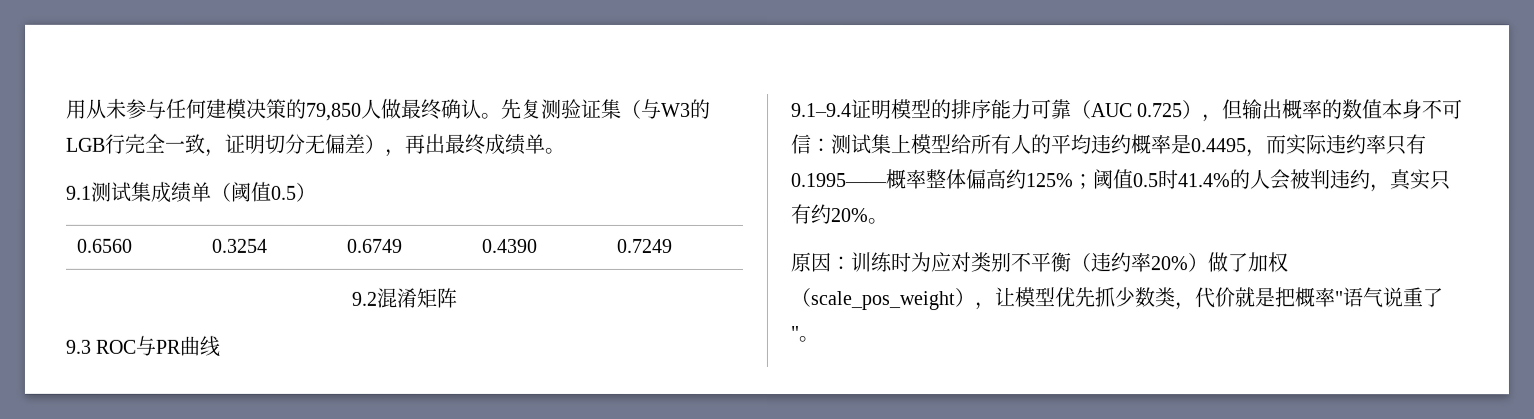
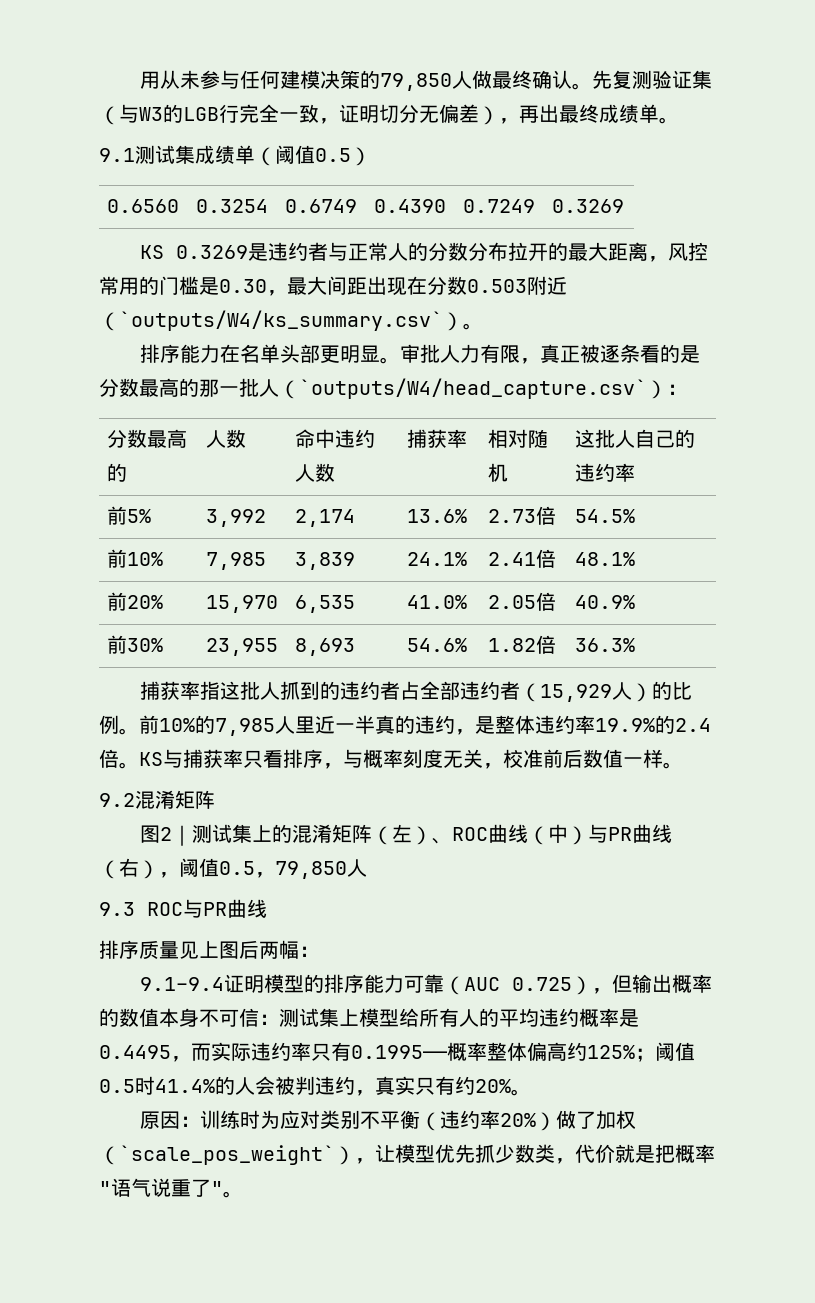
[351,287,457,308] // 9.2混淆矩阵 -> [552,199,625,213] [140,242,709,262] [99,276,567,296] [99,310,483,331] [140,344,701,364] [99,378,687,399] [107,429,188,448] [107,463,128,482] [206,429,247,448] [295,429,376,448] [295,463,336,482] [407,429,468,448] [488,429,549,448] [488,463,509,482] [575,429,696,448] [575,463,636,482] [107,506,152,525] [206,509,267,527] [295,509,356,527] [407,509,468,523] [488,506,557,525] [575,509,636,523] [107,549,164,568] [206,552,267,570] [295,552,356,570] [407,552,468,566] [488,549,557,568] [575,552,636,566] [107,592,164,611] [206,595,279,613] [295,595,356,613] [407,595,468,609] [488,592,557,611] [575,595,636,609] [107,635,164,654] [206,638,279,656] [295,638,356,656] [407,638,468,652] [488,635,557,654] [575,638,636,652] [140,681,693,702] [99,715,711,736] [99,749,683,769] [99,790,215,809] [140,824,673,846] [99,858,367,879] | 0.3269 // KS 0.3269是违约者与正常人的分数分布拉开的最大距离，风控常用的门槛是0.30，最大间距出现在分数0.503附近（`outputs/W4/ks_summary.csv`）。 // 排序能力在名单头部更明显。审批人力有限，真正被逐条看的是分数最高的那一批人（`outputs/W4/head_capture.csv`）： // 分数最高的 | 人数 | 命中违约人数 | 捕获率 | 相对随机 | 这批人自己的违约率 // 前5% | 3,992 | 2,174 | 13.6% | 2.73倍 | 54.5% // 前10% | 7,985 | 3,839 | 24.1% | 2.41倍 | 48.1% // 前20% | 15,970 | 6,535 | 41.0% | 2.05倍 | 40.9% // 前30% | 23,955 | 8,693 | 54.6% | 1.82倍 | 36.3% // 捕获率指这批人抓到的违约者占全部违约者（15,929人）的比例。前10%的7,985人里近一半真的违约，是整体违约率19.9%的2.4倍。KS与捕获率只看排序，与概率刻度无关，校准前后数值一样。 // 9.2混淆矩阵 // 图2｜测试集上的混淆矩阵（左）、ROC曲线（中）与PR曲线（右），阈值0.5，79,850人
(221, 346) none -> [99,940,319,959] // 排序质量见上图后两幅：
[810,291,955,311] scale_pos_weight -> [119,1145,335,1165] `scale_pos_weight`

